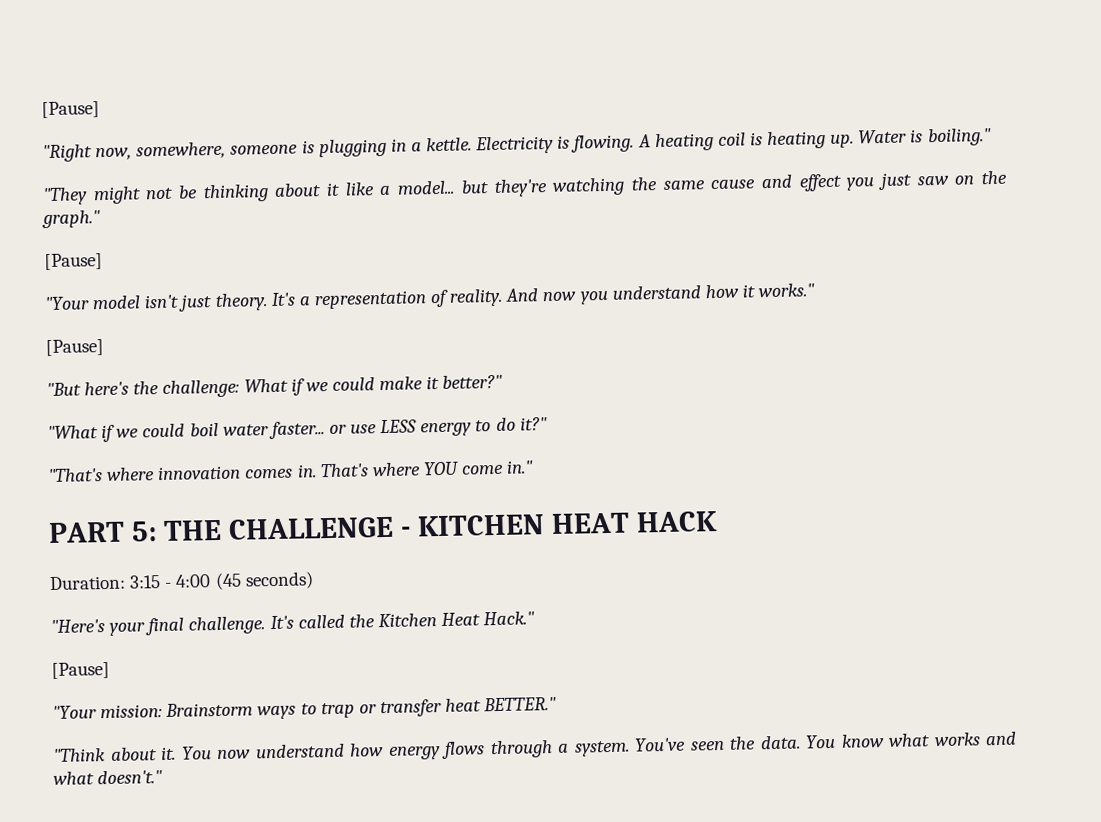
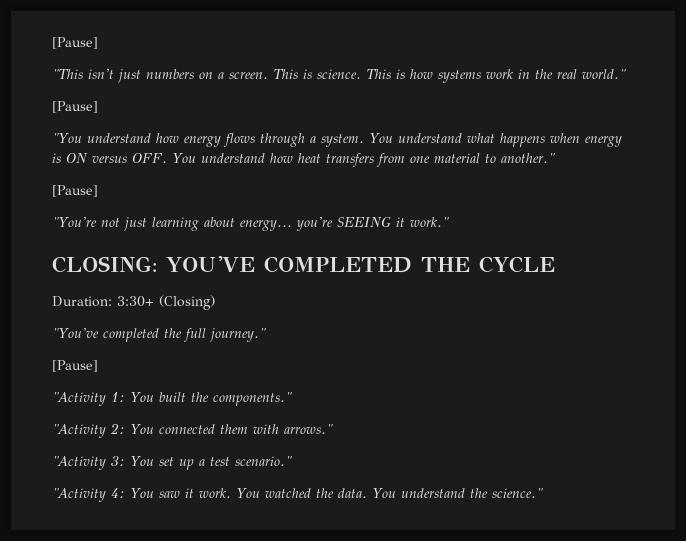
[41,101,100,119] [42,128,992,163] [42,170,1007,206] [42,210,101,229] [44,253,103,271] [44,283,816,312] [45,339,104,357] [46,374,504,398] [47,417,548,443] [47,460,535,483] [48,511,718,544] [49,571,314,591] [50,611,536,636] [51,661,110,680] [52,696,558,720] [52,746,251,762] [Pause] // "Right now, somewhere, someone is plugging in a kettle. Electricity is flowing. A heating coil is heating up. Water is boiling." // "They might not be thinking about it like a model... but they're watching the same cause and effect you just saw on the graph." // [Pause] // "Your model isn't just theory. It's a representation of reality. And now you understand how it works." // [Pause] // "But here's the challenge: What if we could make it better?" // "What if we could boil water faster... or use LESS energy to do it?" // "That's where innovation comes in. That's where YOU come in." // PART 5: THE CHALLENGE - KITCHEN HEAT HACK // Duration: 3:15 - 4:00 (45 seconds) // "Here's your final challenge. It's called the Kitchen Heat Hack." // [Pause] // "Your mission: Brainstorm ways to trap or transfer heat BETTER." // "Think about it. You now -> [52,37,98,49] [52,69,626,83] [52,101,98,113] [52,133,82,143] [Pause] // "This isn't just numbers on a screen. This is science. This is how systems work in the real world." // [Pause] // "You
[634,731,1017,752] [53,770,164,785] You've seen the data. You know what works and what doesn't." -> [368,133,622,147] [52,153,555,167] [52,185,98,197] [52,217,449,231] [52,256,555,273] [52,295,215,310] [52,328,266,342] [52,360,98,372] [52,392,292,406] [52,423,333,438] [52,456,292,470] [52,488,543,502] You understand what happens when energy is ON versus OFF. You understand how heat transfers from one material to another." // [Pause] // "You're not just learning about energy... you're SEEING it work." // CLOSING: YOU'VE COMPLETED THE CYCLE // Duration: 3:30+ (Closing) // "You've completed the full journey." // [Pause] // "Activity 1: You built the components." // "Activity 2: You connected them with arrows." // "Activity 3: You set up a test scenario." // "Activity 4: You saw it work. You watched the data. You understand the science."

